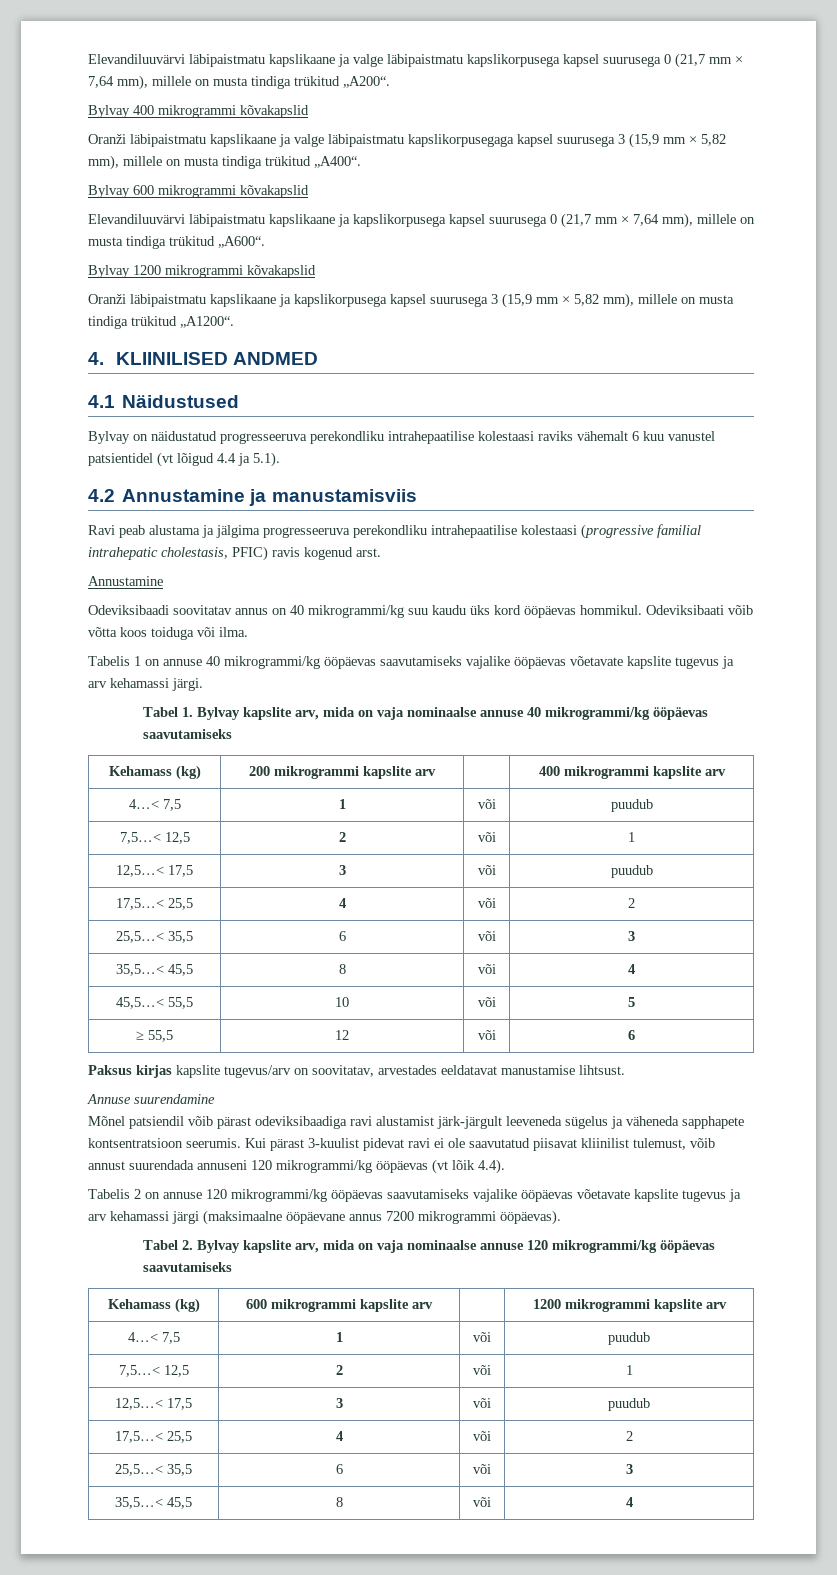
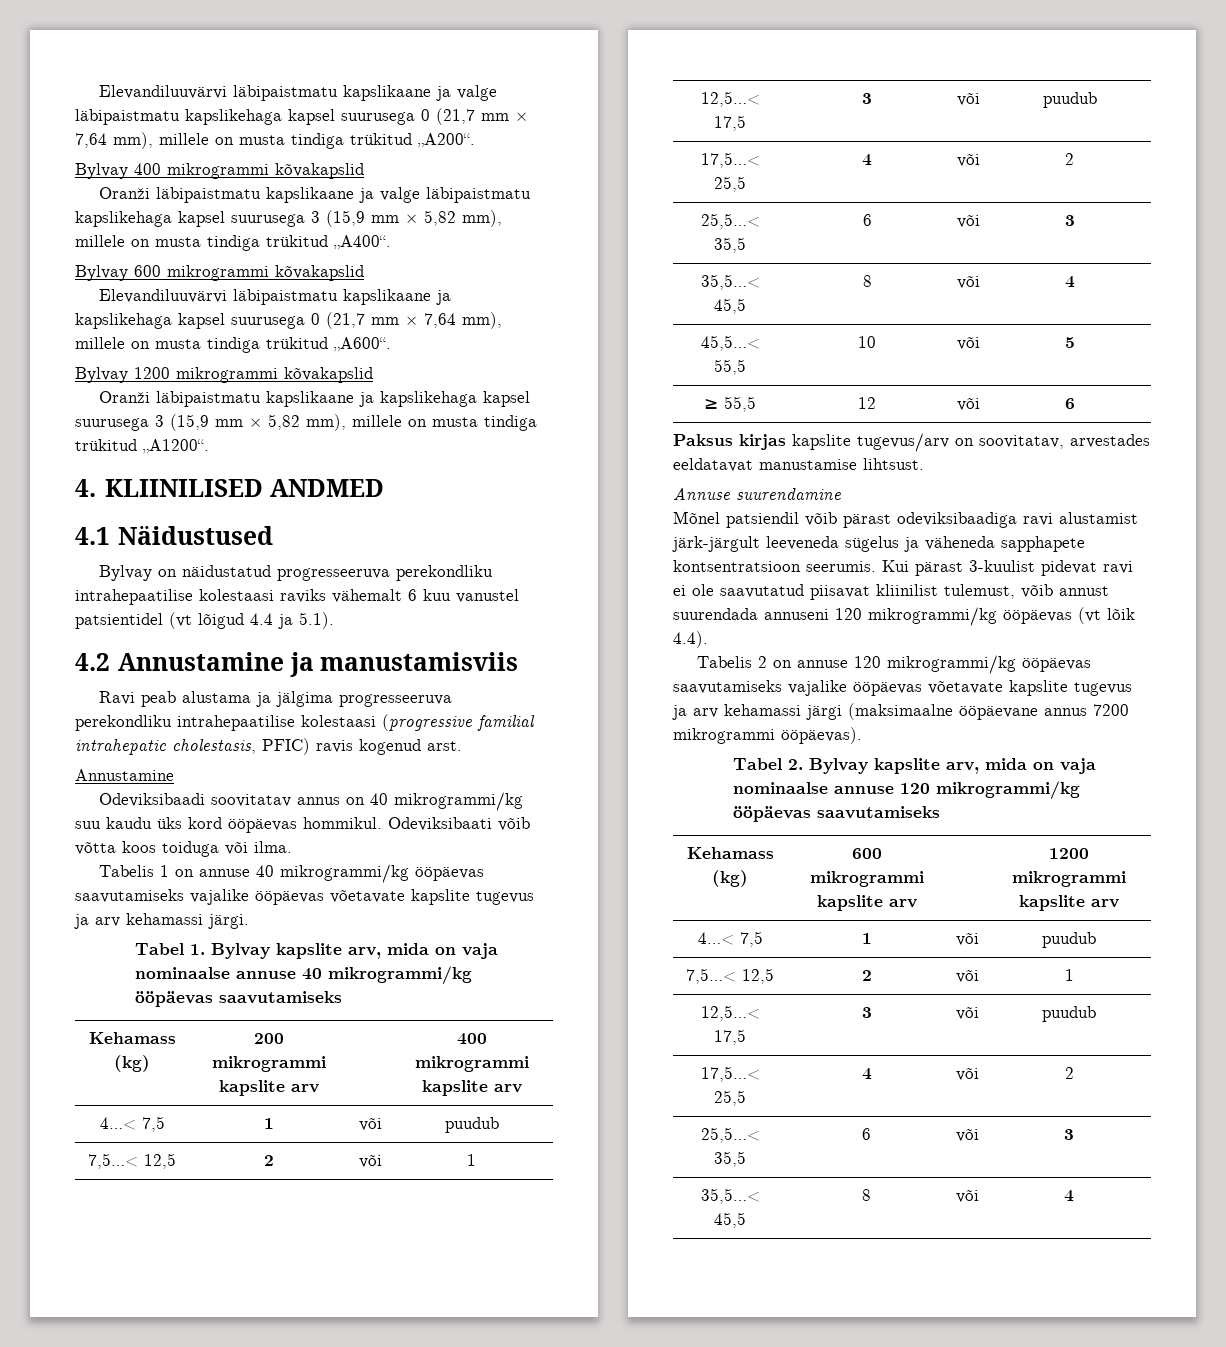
[467,54,560,67] kapslikorpusega -> [185,109,282,125] kapslikehaga
[408,134,514,147] kapslikorpusegaga -> [75,211,172,227] kapslikehaga
[353,214,446,227] kapslikorpusega -> [75,313,172,329] kapslikehaga
[294,294,387,307] kapslikorpusega -> [380,391,478,407] kapslikehaga

